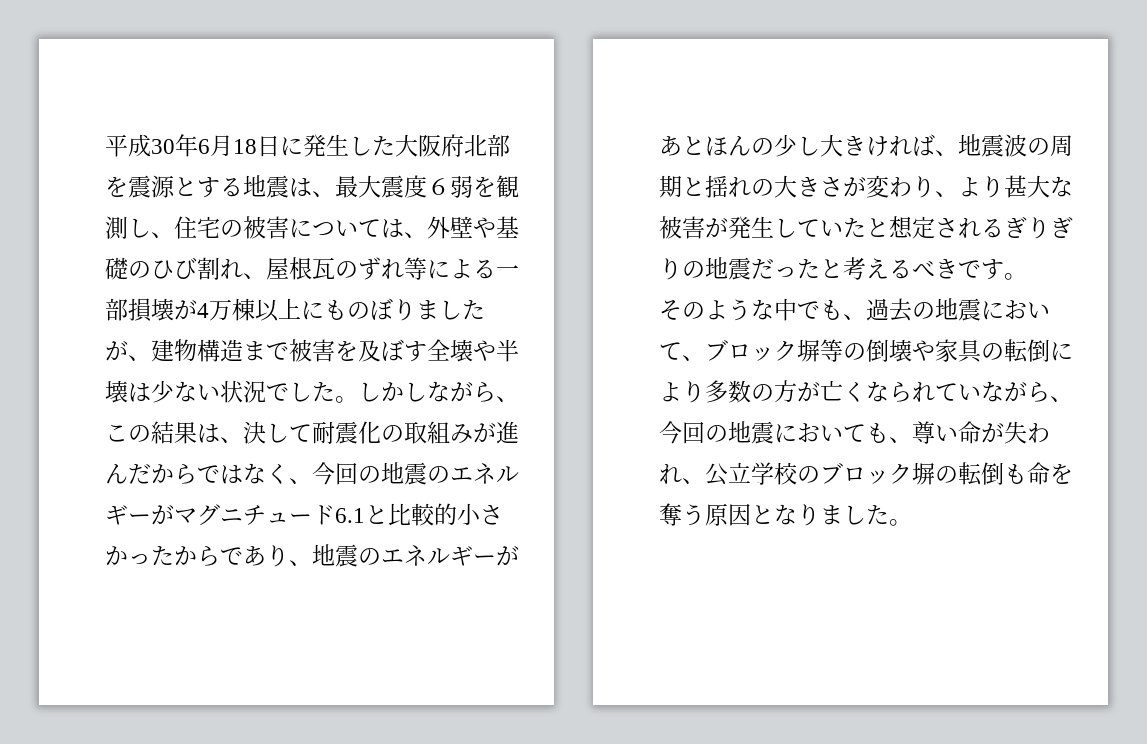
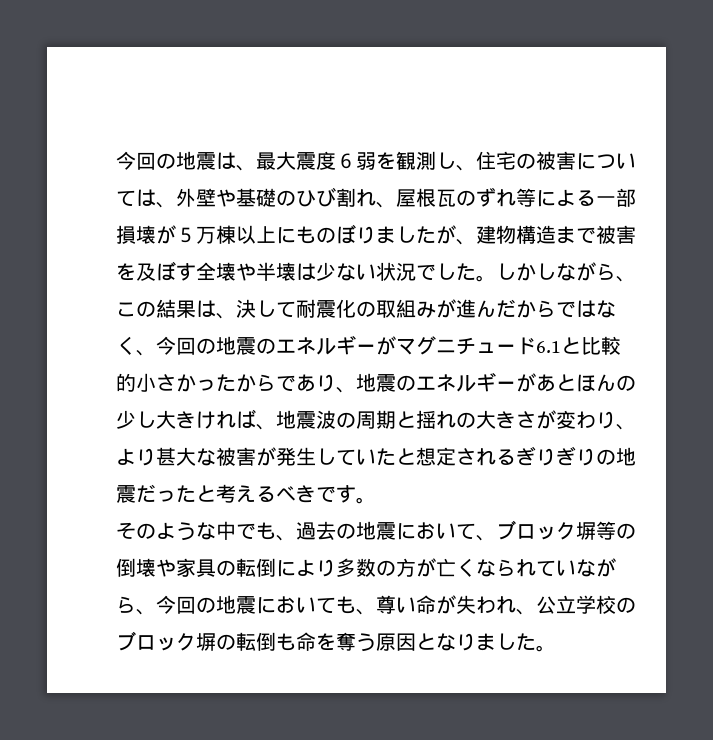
[104,134,510,157] [104,175,243,198] 平成30年6月18日に発生した大阪府北部を震源とする -> [115,151,176,170] 今回の
[196,303,209,318] 4 -> [175,227,196,243] ５

